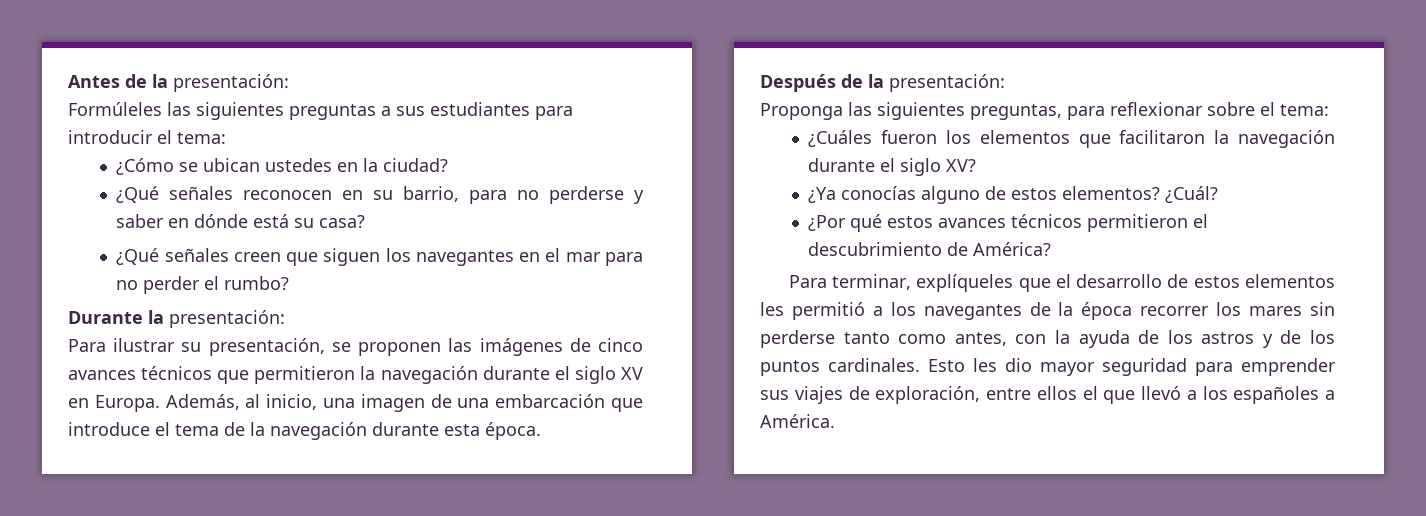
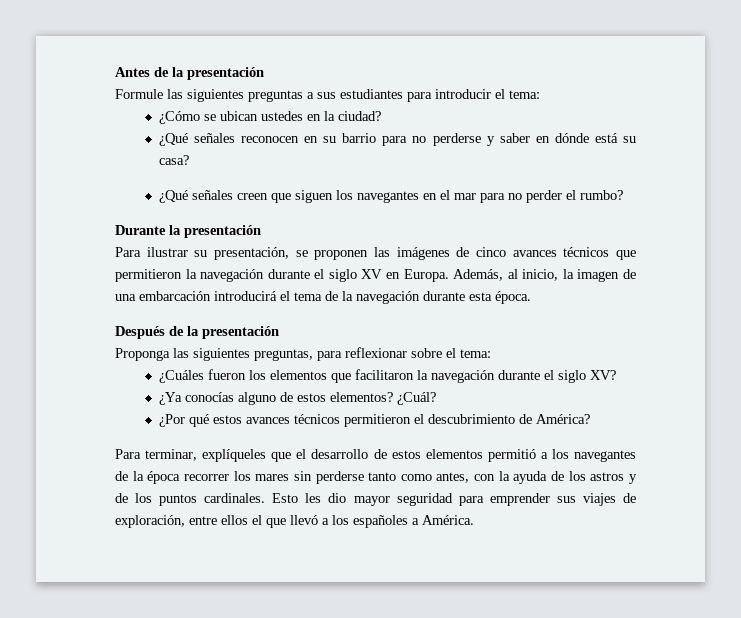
[173,74,289,92] [68,102,162,116] presentación: // Formúleles -> [187,67,264,80] [115,89,163,99] presentación // Formule
[403,186,460,202] barrio, -> [342,133,377,143] barrio
[169,310,285,328] presentación: -> [184,225,261,238] presentación
[323,398,355,408] una -> [562,269,574,279] la
[611,398,643,412] [68,422,150,436] que introduce -> [214,291,277,301] introducirá
[889,74,1005,92] presentación: -> [202,326,279,339] presentación
[760,302,784,316] les -> (483, 454) none

